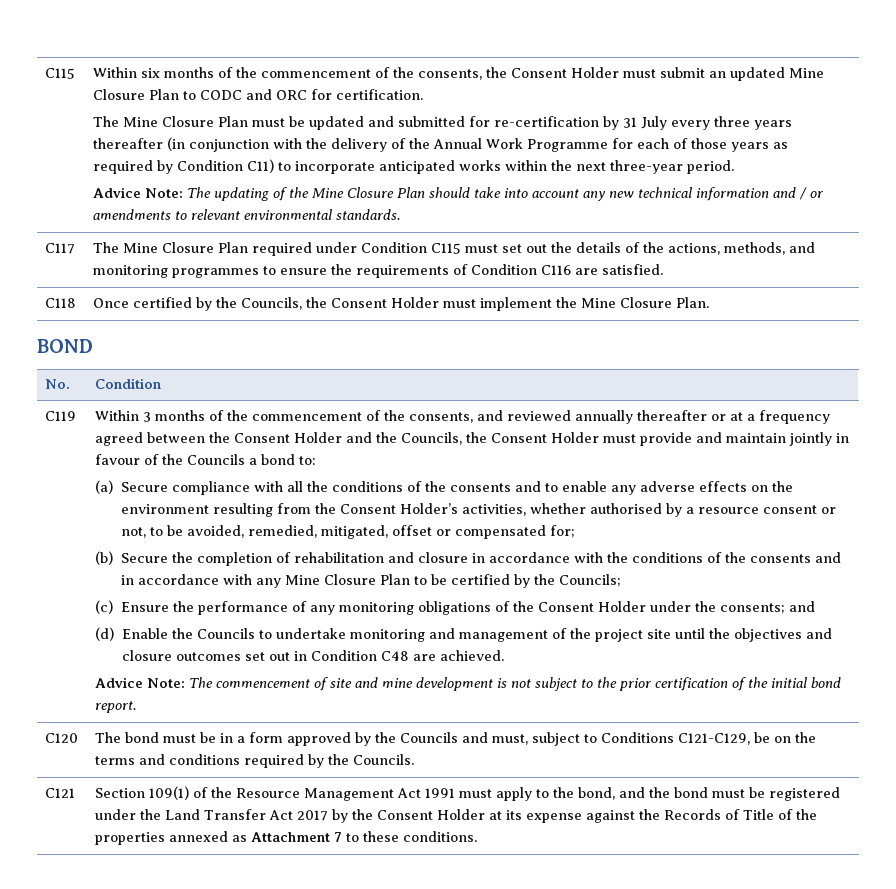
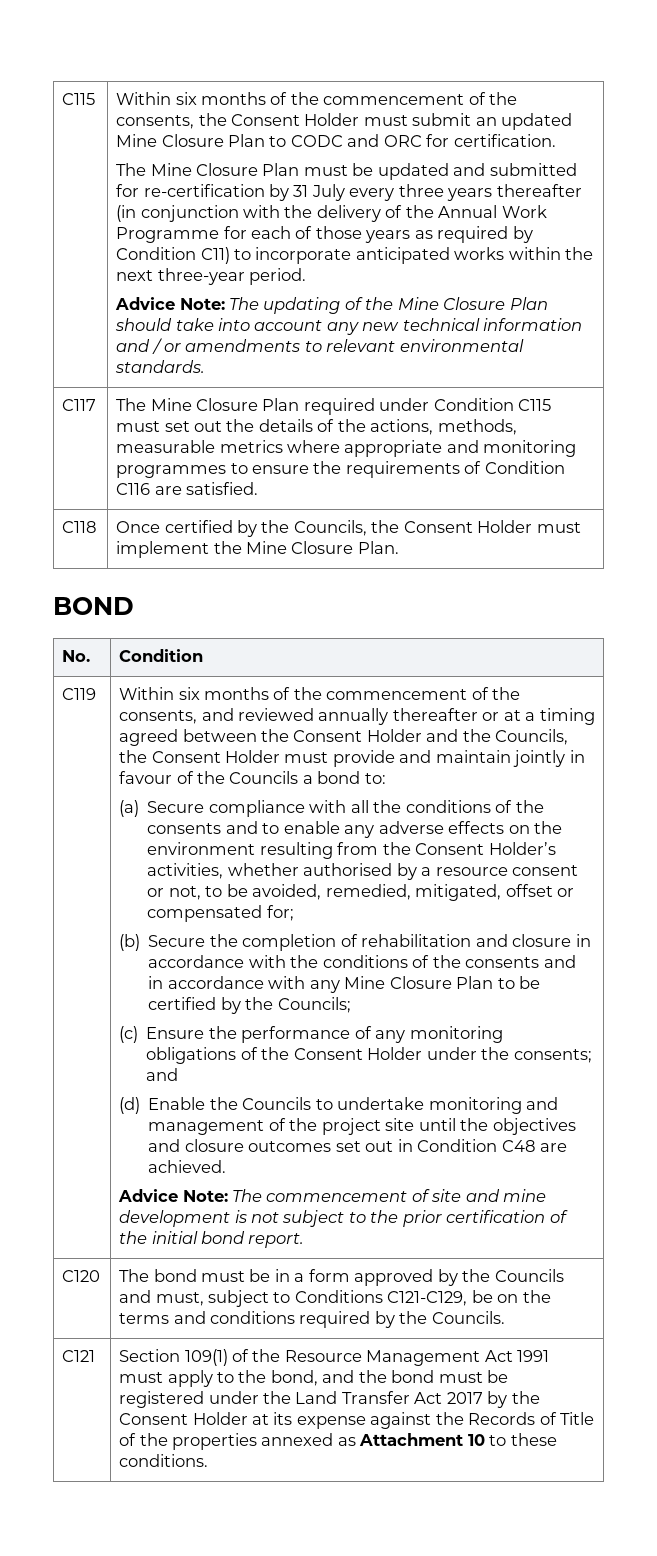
(786, 248) none -> [116,440,443,457] measurable metrics where appropriate
[143,412,152,422] 3 -> [178,687,200,700] six
[759,410,831,424] frequency -> [539,708,595,725] timing
[334,832,343,842] 7 -> [467,1434,485,1446] 10

